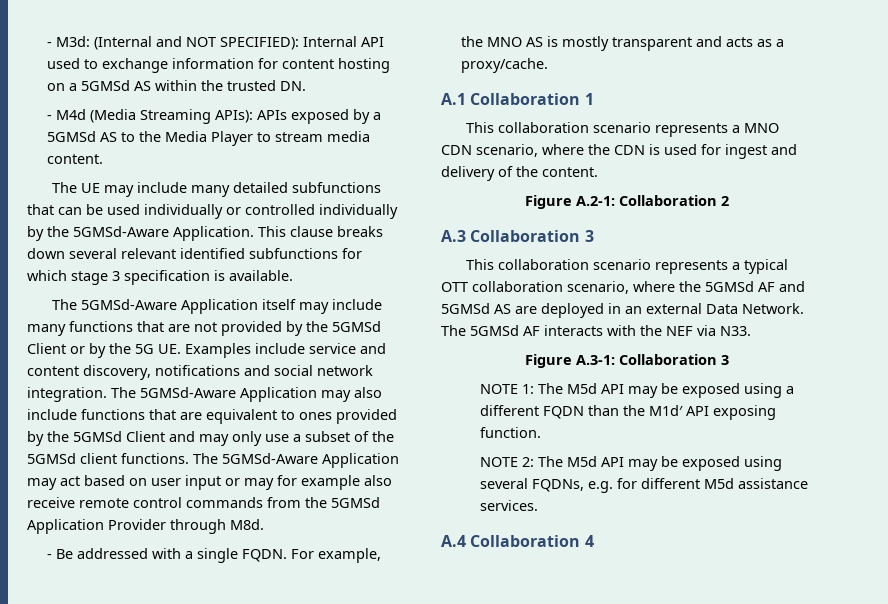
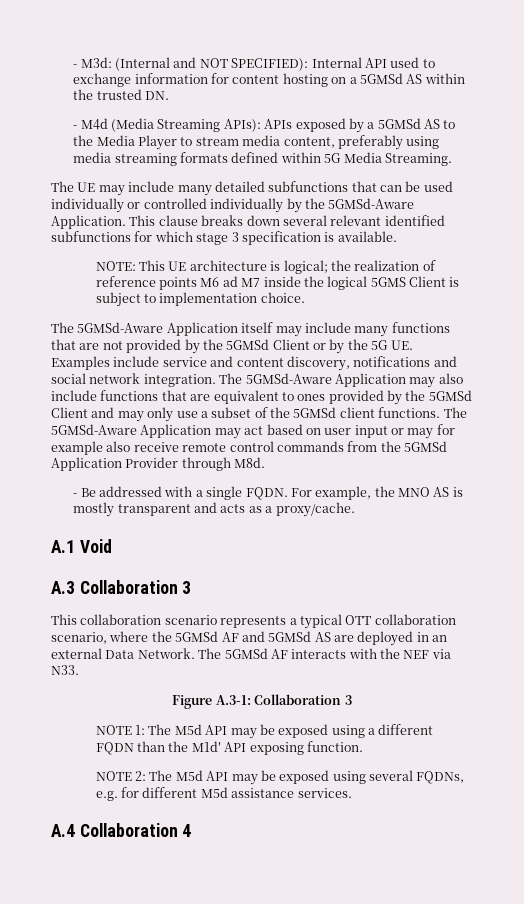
[46,154,103,164] content. -> [283,135,440,150] [73,152,452,166] content, preferably using media streaming formats defined within 5G Media Streaming.
(293, 275) none -> [95,260,436,274] [95,276,460,290] [95,292,305,307] // NOTE: This UE architecture is logical; the realization of reference points M6 ad M7 inside the logical 5GMS Client is subject to implementation choice.
[470,93,594,105] [465,122,779,137] [441,144,797,159] [441,166,598,181] [525,195,729,209] Collaboration 1 // This collaboration scenario represents a MNO CDN scenario, where the CDN is used for ingest and delivery of the content. // Figure A.2-1: Collaboration 2 -> [79,539,112,553] Void

